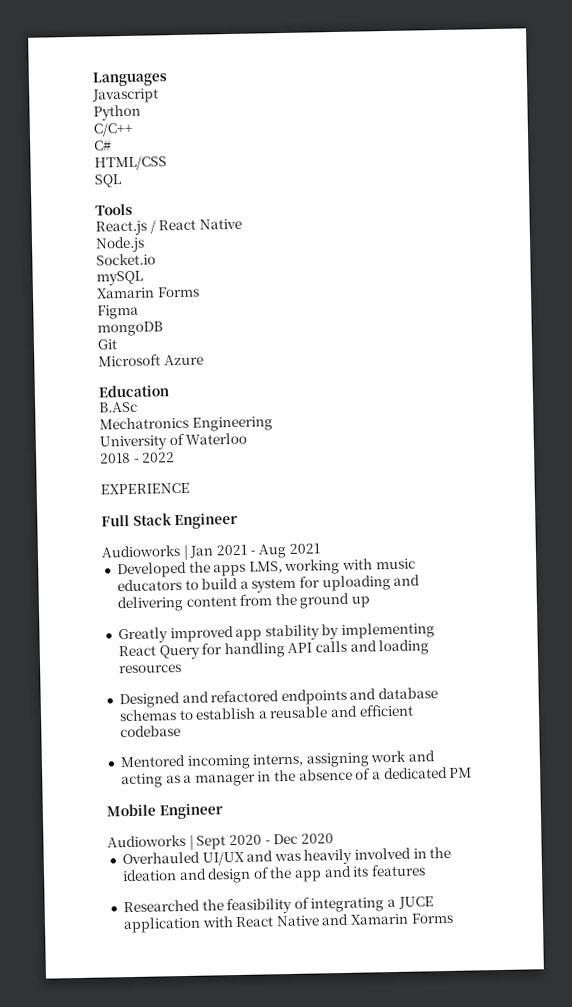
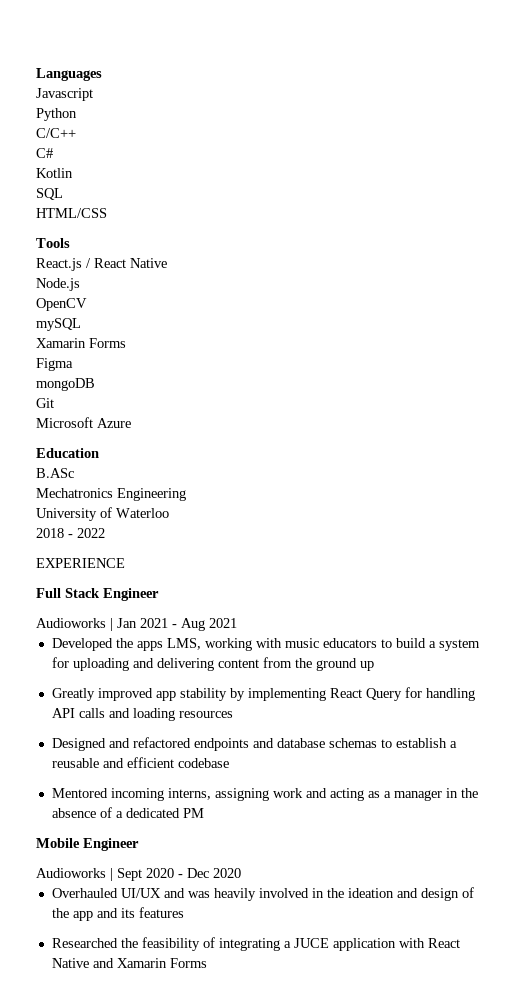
[94,156,167,171] HTML/CSS -> [36,168,73,178] Kotlin
(121, 181) none -> [36,208,107,218] // HTML/CSS
[96,253,156,266] Socket.io -> [36,298,87,311] OpenCV

